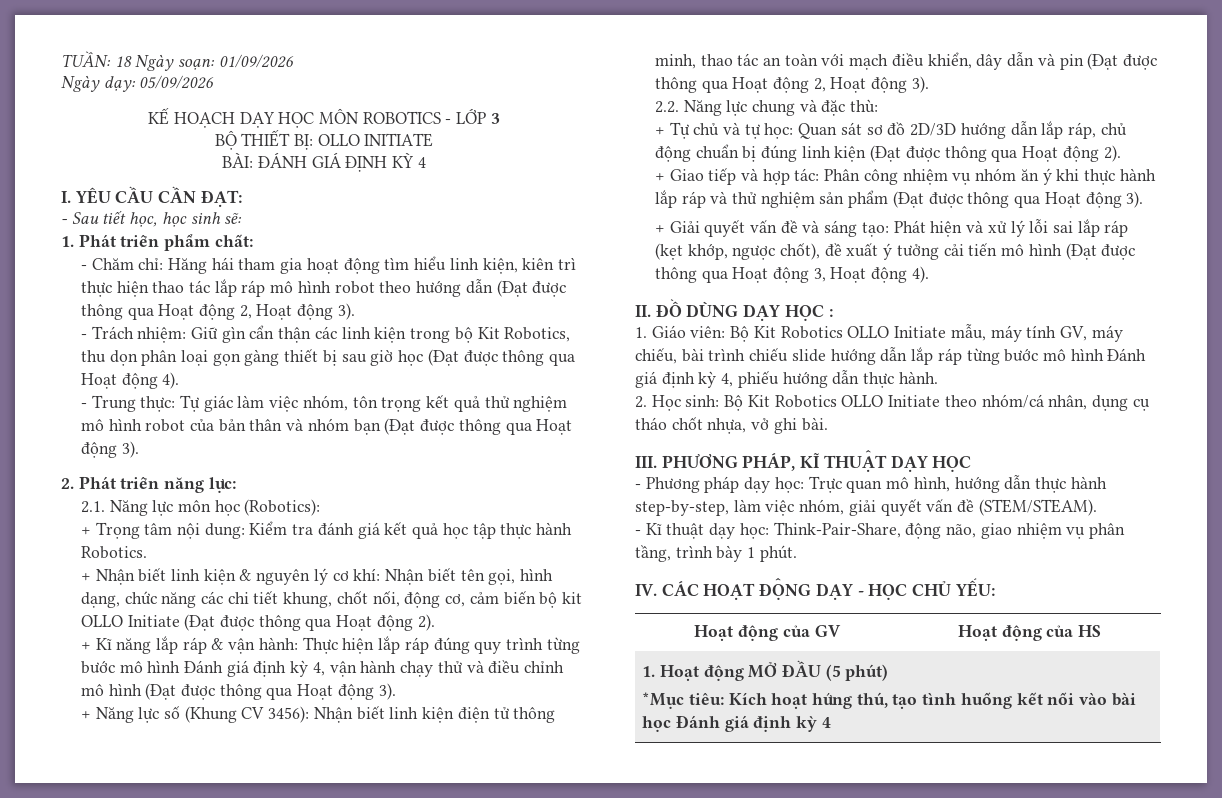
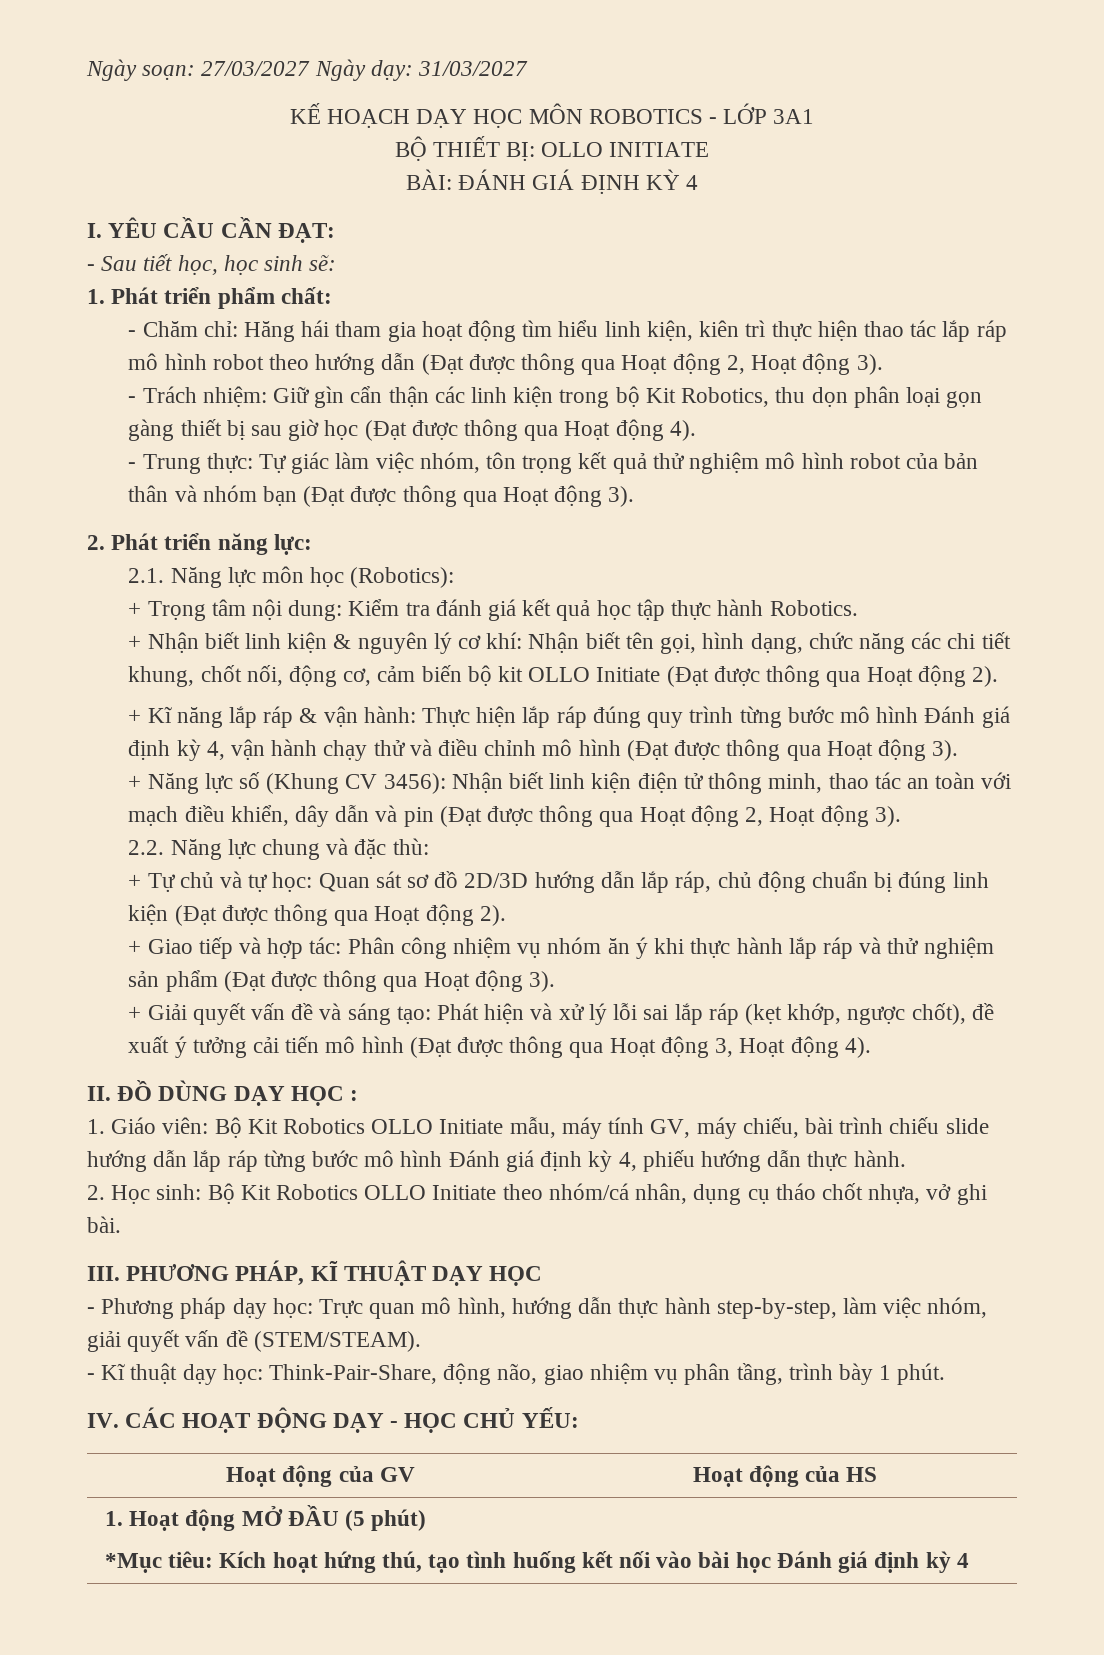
[61,51,132,67] TUẦN: 18 -> (86, 70) none
[218,54,294,68] 01/09/2026 // -> [201,61,311,76] 27/03/2027
[139,75,215,89] 05/09/2026 -> [418,61,529,76] 31/03/2027
[490,113,500,124] 3 -> [773,109,815,124] 3A1

